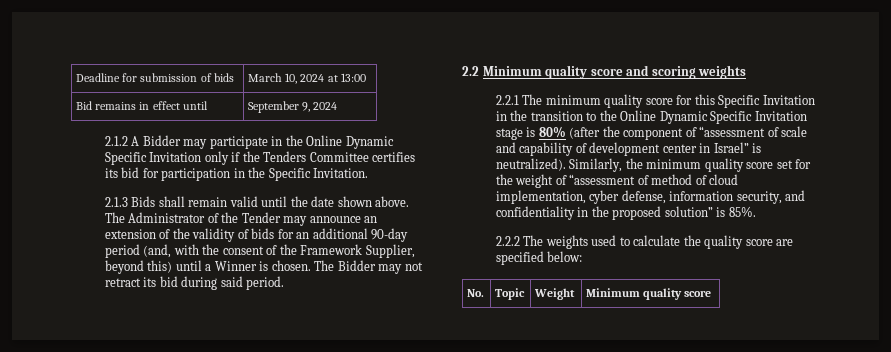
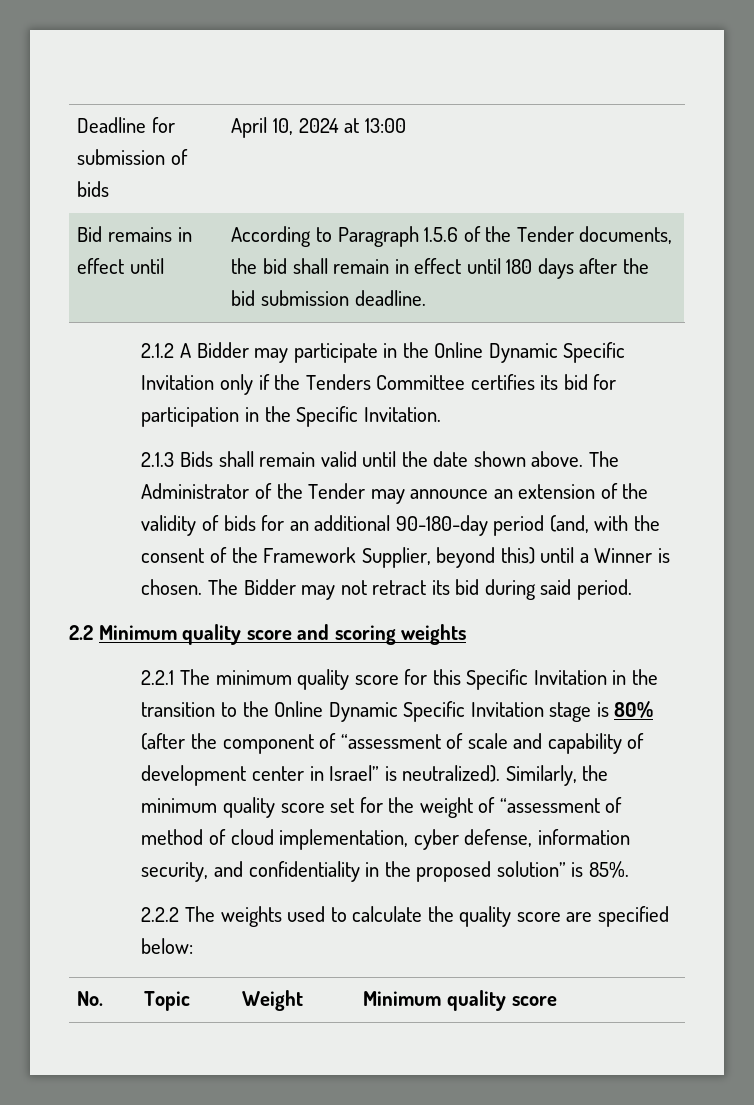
[248,73,283,82] March -> [231,117,268,138] April
[248,101,338,113] September 9, 2024 -> [231,226,673,247] [231,258,649,279] [231,290,426,306] According to Paragraph 1.5.6 of the Tender documents, the bid shall remain in effect until 180 days after the bid submission deadline.
[371,228,409,242] 90-day -> [395,515,488,536] 90-180-day

